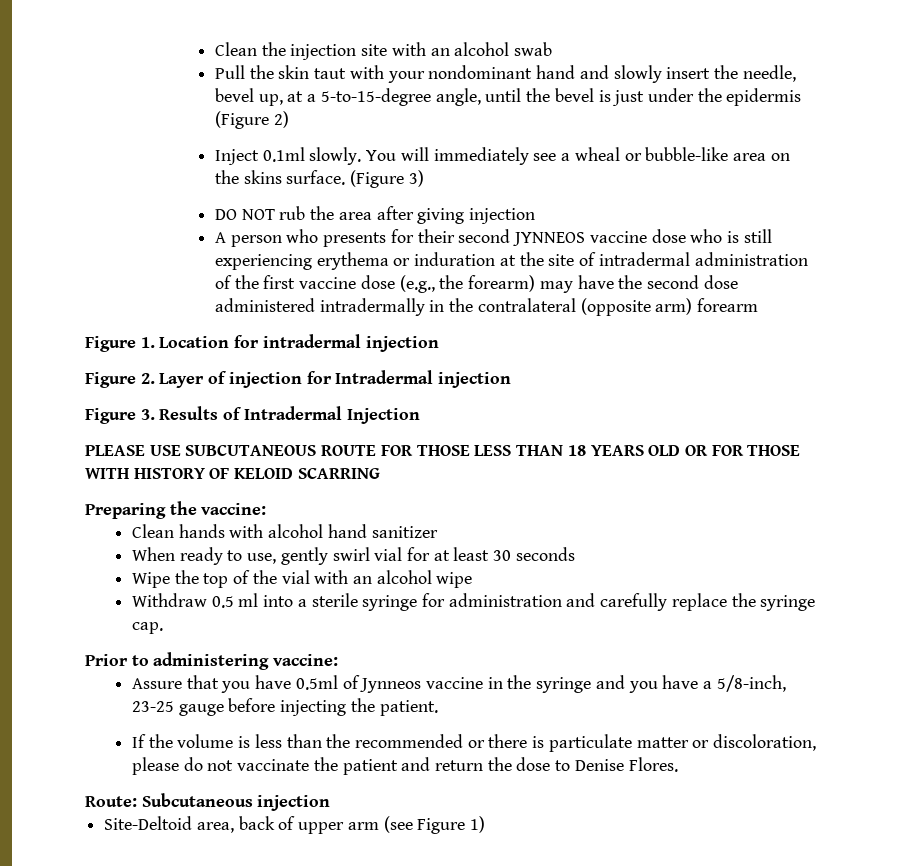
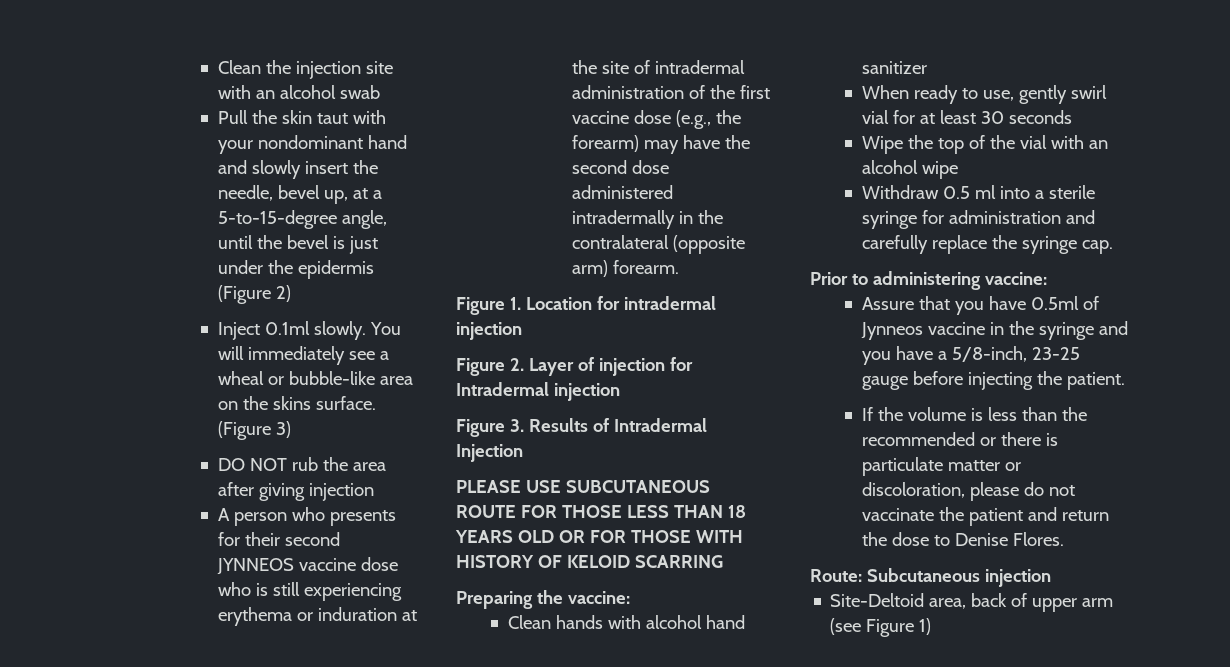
[697,298,759,312] forearm -> [612,260,679,274] forearm.

